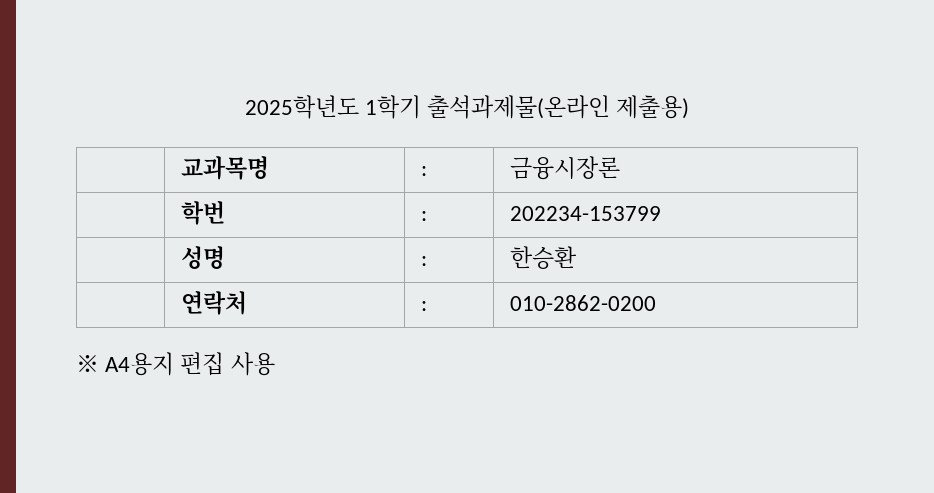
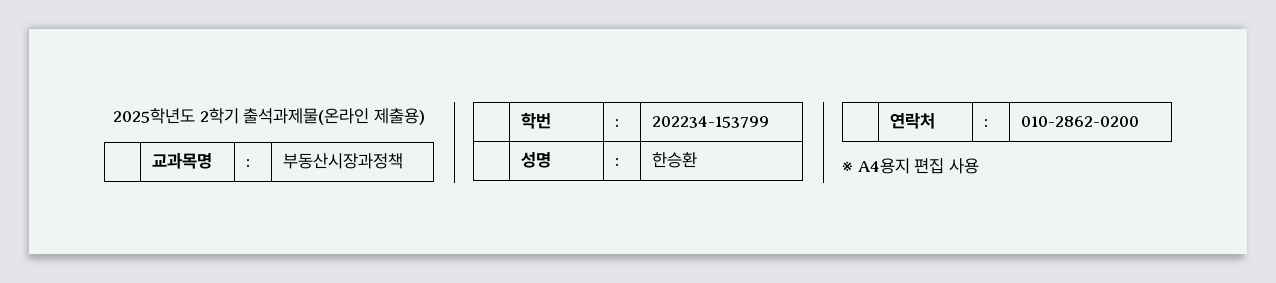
[364,95,421,119] 1학기 -> [199,108,239,124] 2학기
[509,156,620,180] 금융시장론 -> [282,153,403,169] 부동산시장과정책

